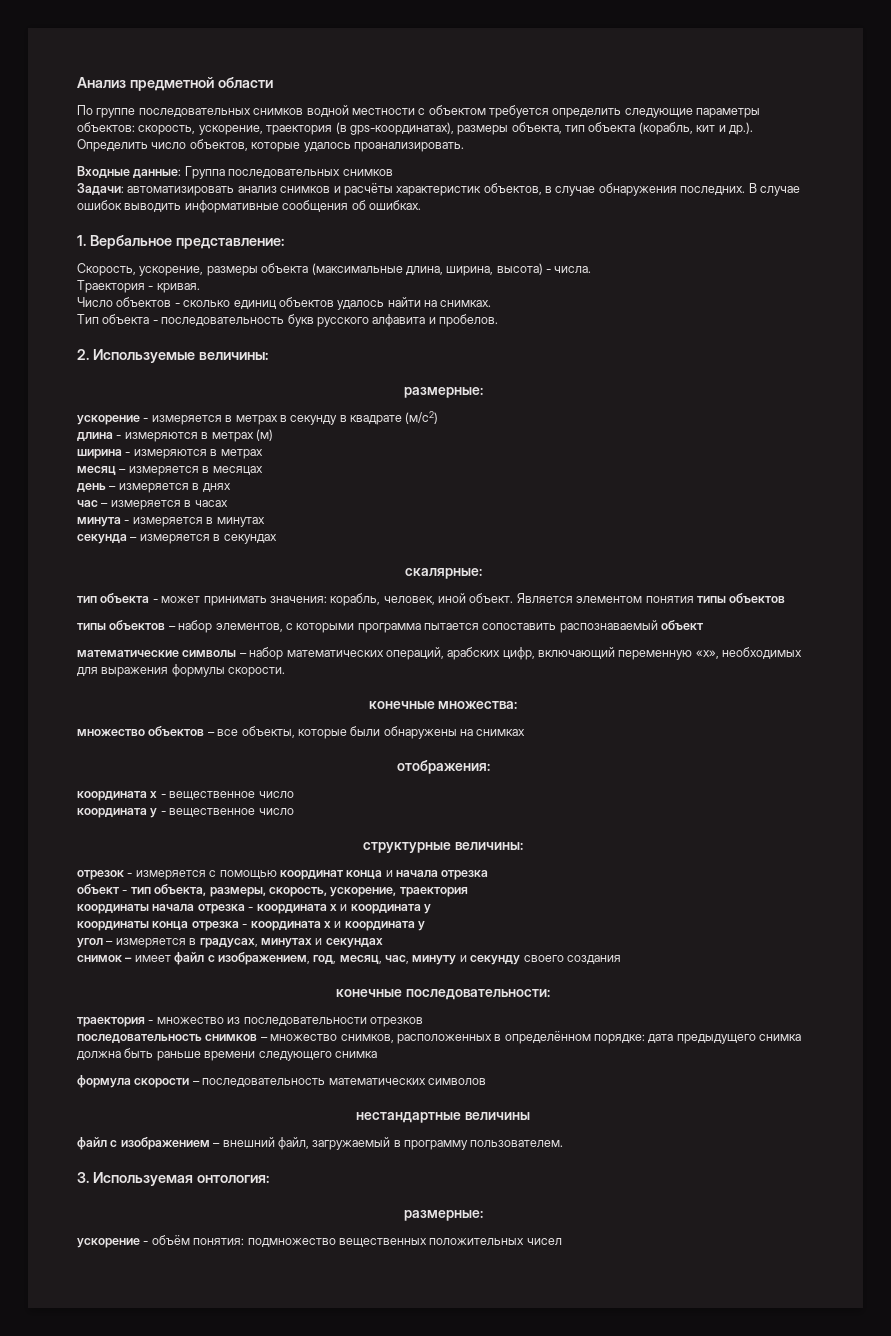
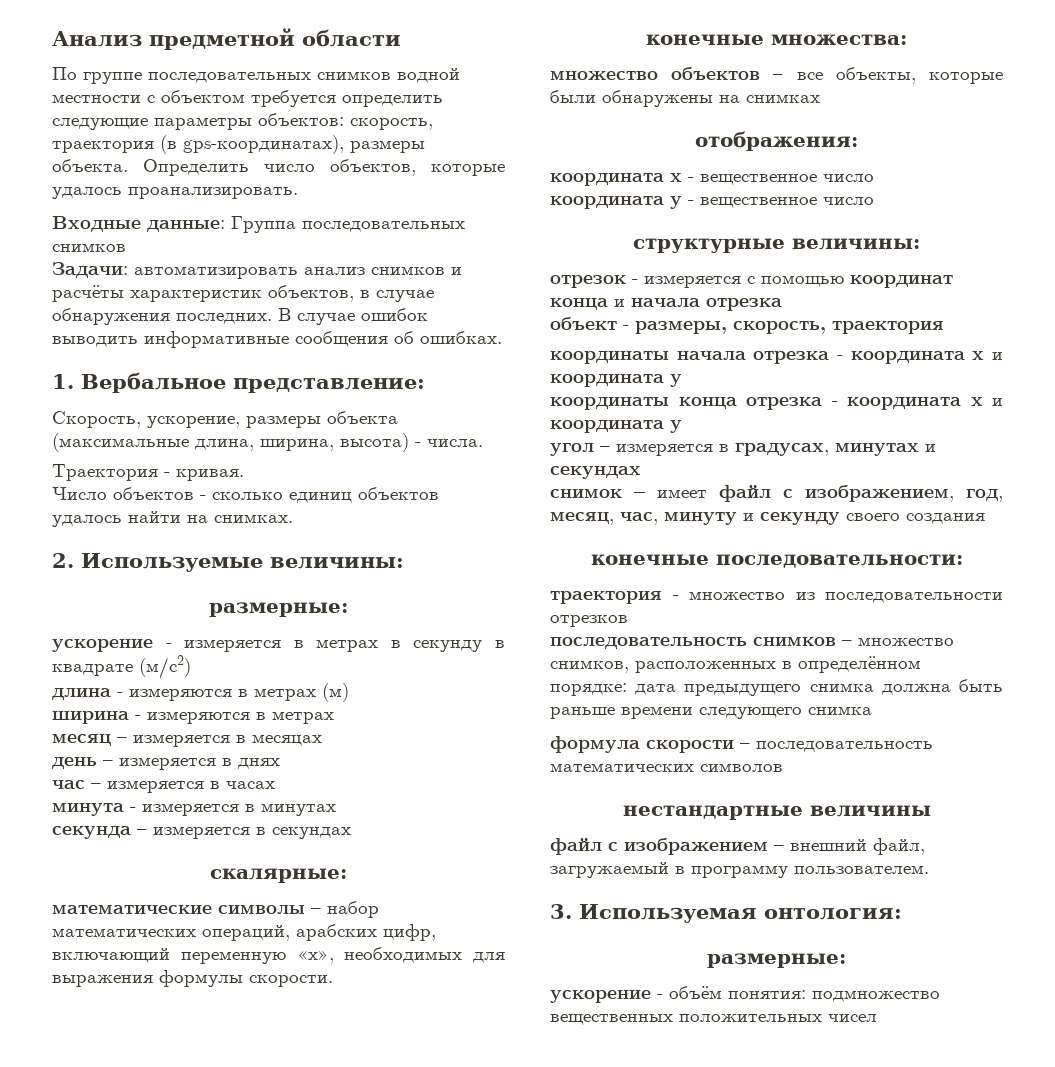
[198,125,263,135] ускорение, -> (433, 124) none
[511,122,753,135] объекта, тип объекта (корабль, кит и др.). -> [52,159,128,172] объекта.
[77,314,498,327] // Тип объекта - последовательность букв русского алфавита и пробелов. -> (293, 518) none
[77,593,786,606] [77,620,705,633] // тип объекта - может принимать значения: корабль, человек, иной объект. Является элементом понятия типы объектов // типы объектов – набор элементов, с которыми программа пытается сопоставить распознаваемый объект -> (347, 875) none
[130,884,207,896] тип объекта, -> (629, 327) none
[330,887,397,897] ускорение, -> (826, 327) none

